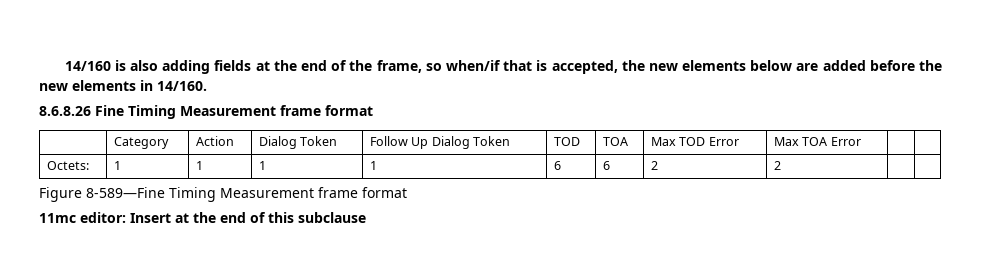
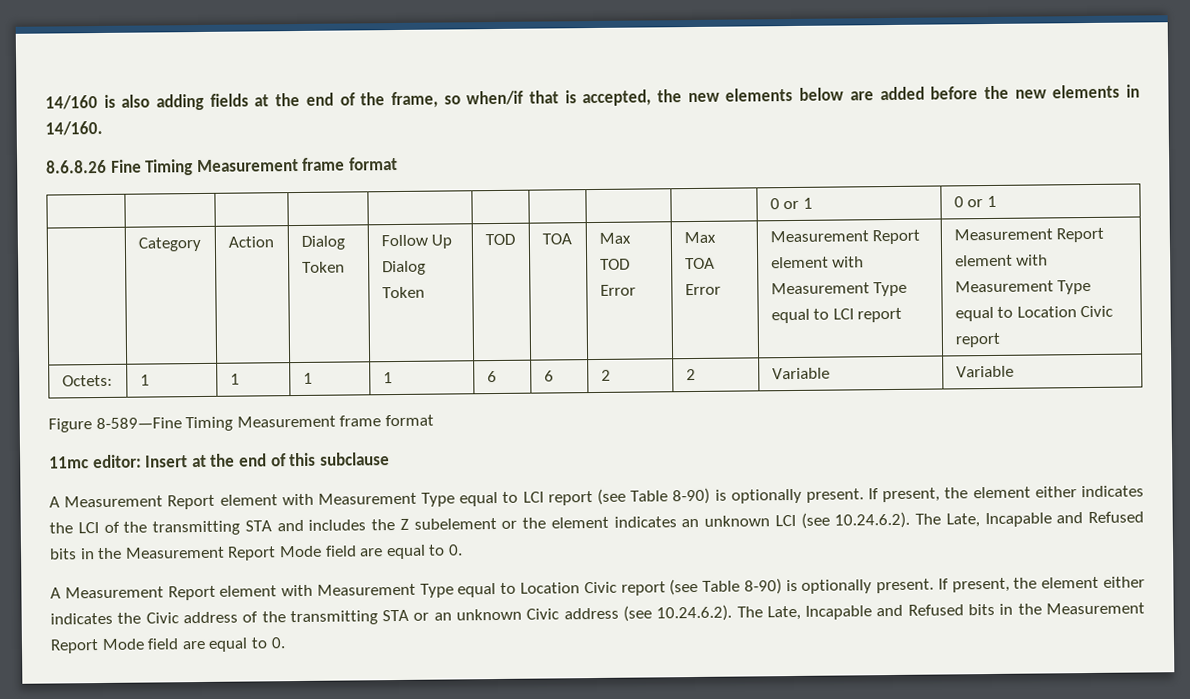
(373, 110) none -> [769,197,813,210] [953,195,997,208] // | | | | | | | | | 0 or 1 | 0 or 1
(861, 141) | -> [769,229,921,245] [770,256,865,269] [770,281,908,297] [770,307,903,324] [953,227,1105,243] [954,254,1049,267] [954,279,1092,295] [954,305,1114,322] [954,332,1000,348] Measurement Report element with Measurement Type equal to LCI report | Measurement Report element with Measurement Type equal to Location Civic report
(782, 165) | -> [771,367,830,380] [955,365,1014,378] Variable | Variable
(366, 217) none -> [49,485,1144,510] [49,511,1144,536] [49,544,463,561] [50,576,1145,601] [50,602,1146,626] [50,637,286,654] // A Measurement Report element with Measurement Type equal to LCI report (see Table 8-90) is optionally present. If present, the element either indicates the LCI of the transmitting STA and includes the Z subelement or the element indicates an unknown LCI (see 10.24.6.2). The Late, Incapable and Refused bits in the Measurement Report Mode field are equal to 0. // A Measurement Report element with Measurement Type equal to Location Civic report (see Table 8-90) is optionally present. If present, the element either indicates the Civic address of the transmitting STA or an unknown Civic address (see 10.24.6.2). The Late, Incapable and Refused bits in the Measurement Report Mode field are equal to 0.

